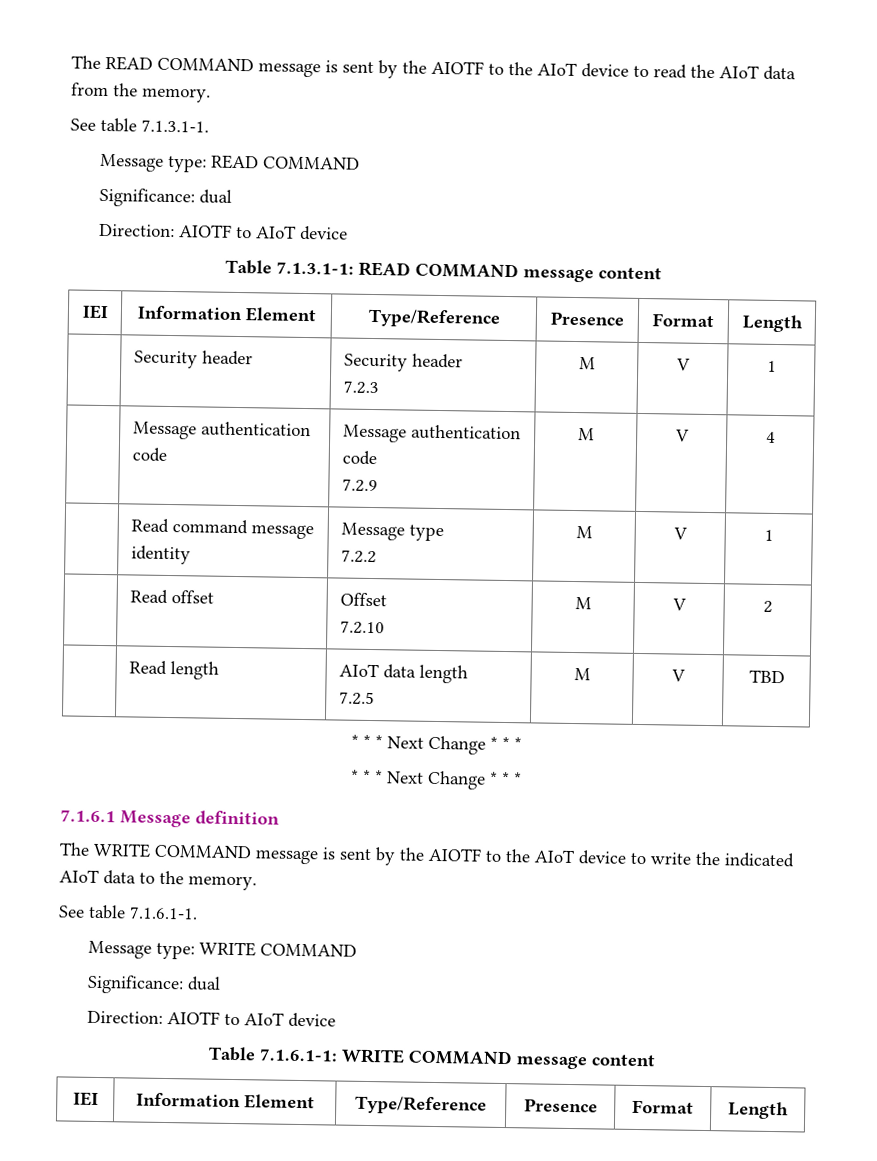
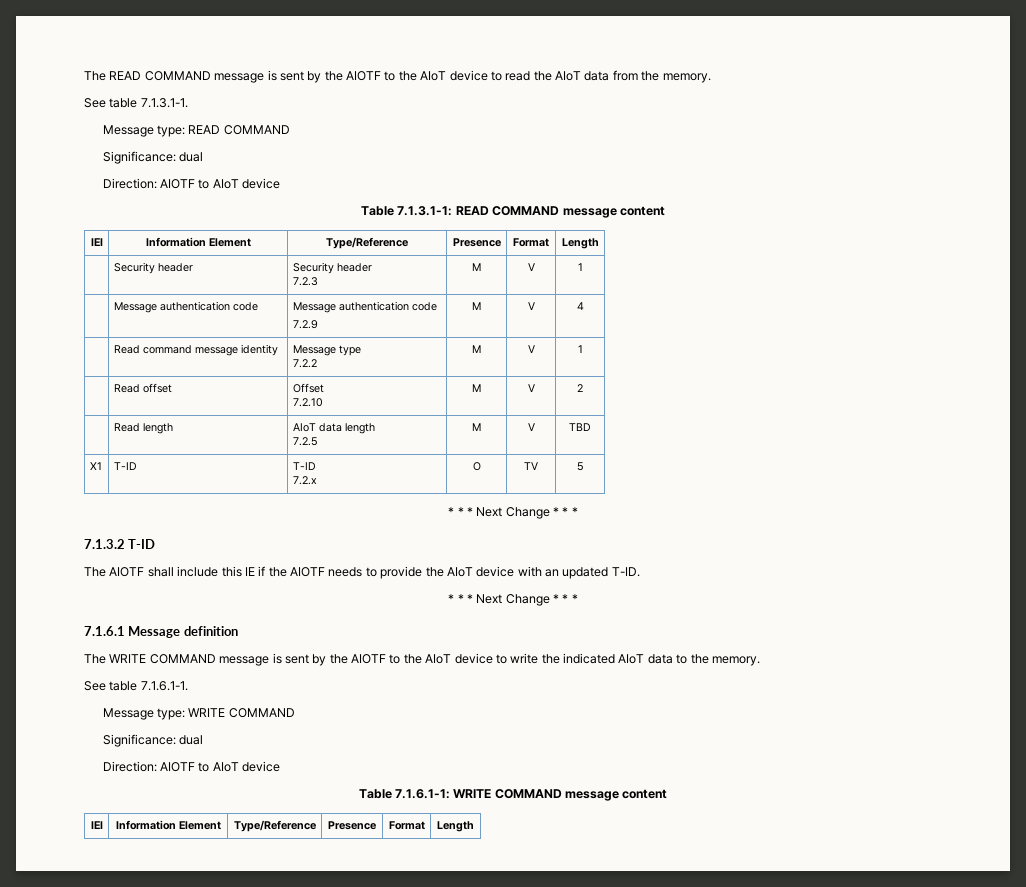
[350,734,522,755] // * * * Next Change * * * -> [89,462,102,470] [113,462,137,470] [292,462,316,470] [292,476,317,485] [472,462,481,471] [524,462,538,470] [576,462,584,471] [448,507,578,519] [84,539,156,549] [84,566,640,579] // X1 | T-ID | T-ID // 7.2.x | O | TV | 5 // * * * Next Change * * * // 7.1.3.2 T-ID // The AIOTF shall include this IE if the AIOTF needs to provide the AIoT device with an updated T-ID.

